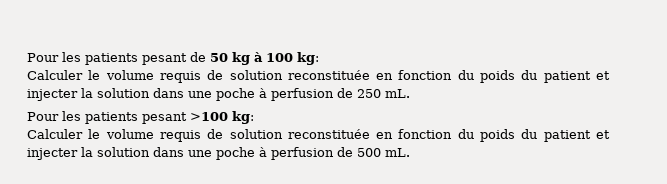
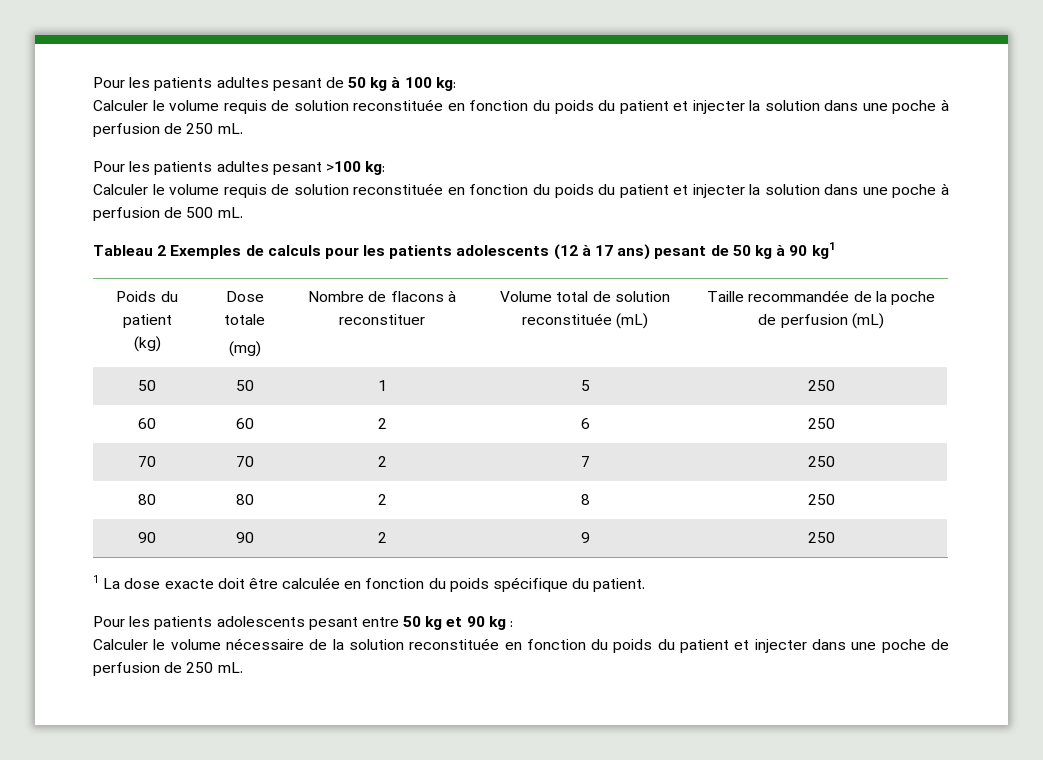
[27,52,138,65] Pour les patients -> [93,77,269,91] Pour les patients adultes
(138, 118) none -> [216,161,269,172] adultes
(410, 152) none -> [93,242,835,260] [116,291,178,302] [122,314,172,328] [133,336,161,352] [225,291,264,302] [224,314,265,325] [228,341,261,357] [308,290,456,302] [339,314,425,325] [500,291,670,302] [521,313,649,329] [707,290,935,305] [758,313,884,329] [138,380,156,391] [235,380,254,391] [377,380,387,391] [580,380,590,391] [807,380,835,391] [138,418,156,429] [235,418,254,429] [377,418,387,429] [580,418,590,429] [807,418,835,429] [138,456,156,467] [235,456,254,467] [377,456,387,467] [580,456,590,467] [807,456,835,467] [138,494,156,505] [235,494,254,505] [377,494,387,505] [580,494,590,505] [807,494,835,505] [138,532,156,543] [235,532,254,543] [377,532,387,543] [580,532,590,543] [807,532,835,543] [93,575,646,592] [93,616,514,630] [93,638,949,653] [93,662,243,676] // Tableau 2 Exemples de calculs pour les patients adolescents (12 à 17 ans) pesant de 50 kg à 90 kg1 // Poids du patient // (kg) | Dose totale // (mg) | Nombre de flacons à reconstituer | Volume total de solution reconstituée (mL) | Taille recommandée de la poche de perfusion (mL) // 50 | 50 | 1 | 5 | 250 // 60 | 60 | 2 | 6 | 250 // 70 | 70 | 2 | 7 | 250 // 80 | 80 | 2 | 8 | 250 // 90 | 90 | 2 | 9 | 250 // 1 La dose exacte doit être calculée en fonction du poids spécifique du patient. // Pour les patients adolescents pesant entre 50 kg et 90 kg : // Calculer le volume nécessaire de la solution reconstituée en fonction du poids du patient et injecter dans une poche de perfusion de 250 mL.

